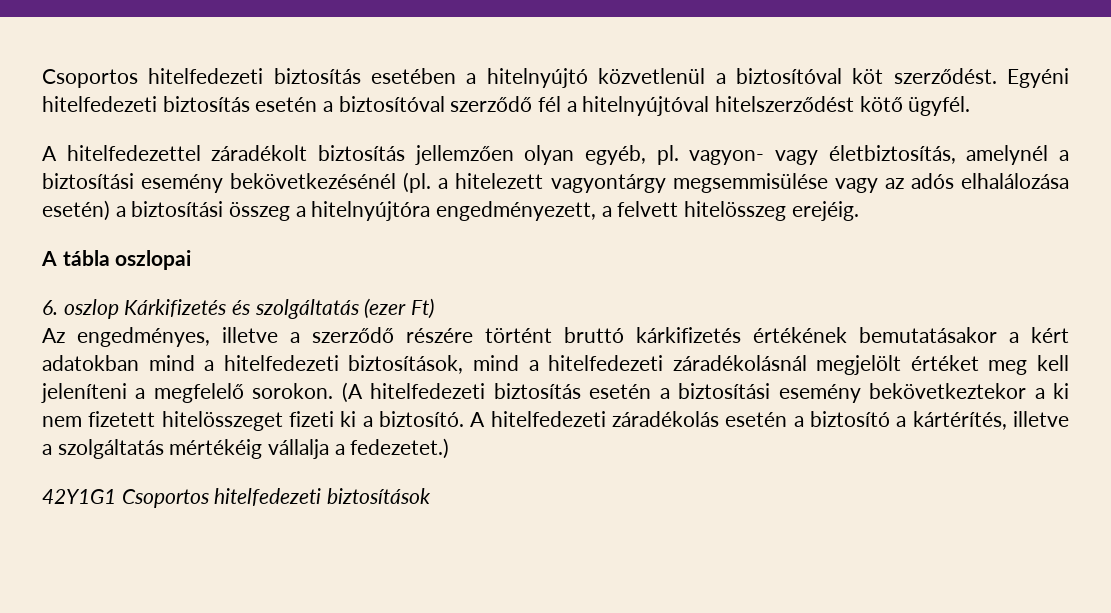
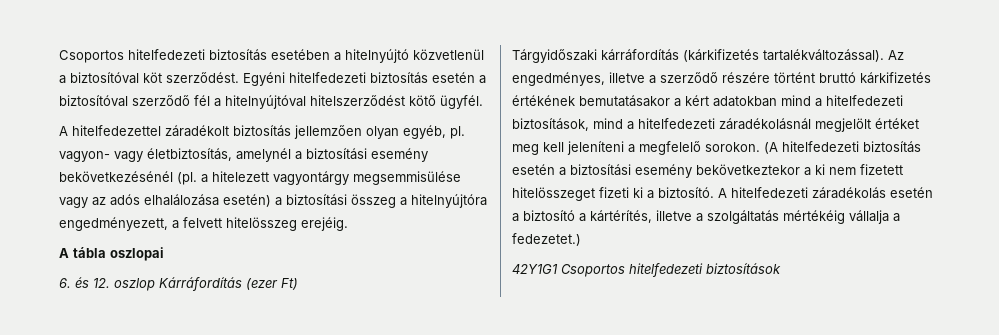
[63,298,435,319] oszlop Kárkifizetés és szolgáltatás (ezer Ft) // -> [75,277,298,291] [512,49,884,63] és 12. oszlop Kárráfordítás (ezer Ft) // Tárgyidőszaki kárráfordítás (kárkifizetés tartalékváltozással).

